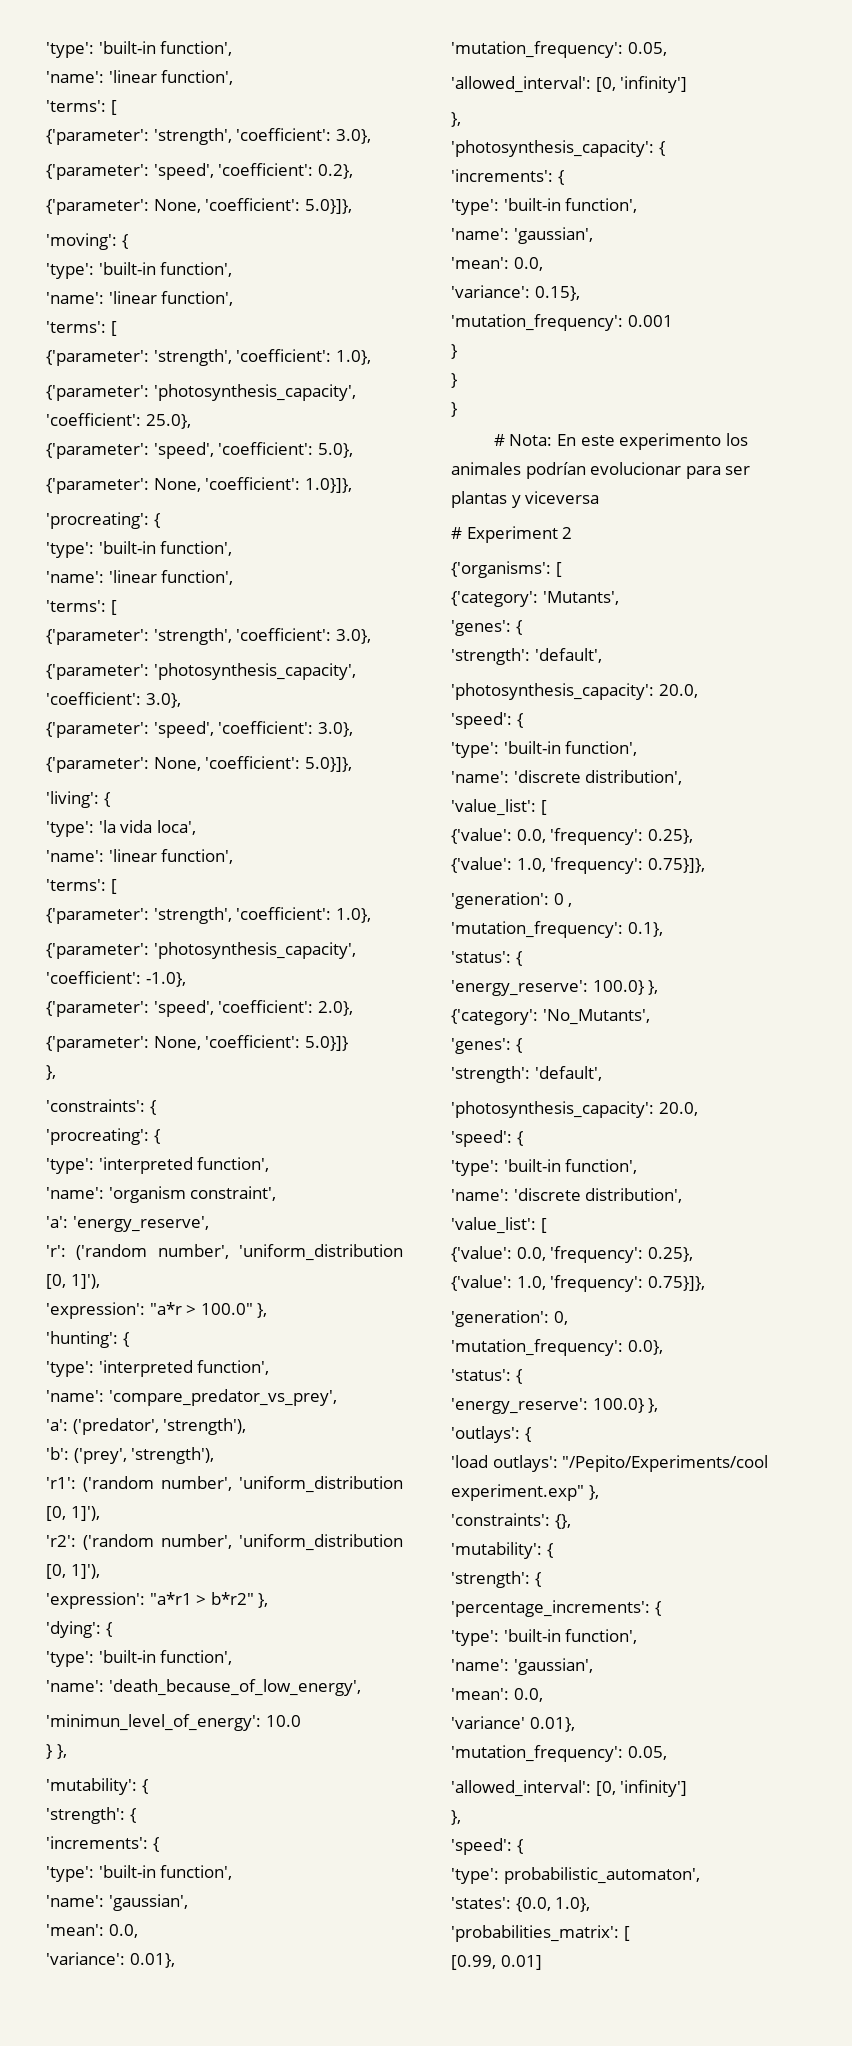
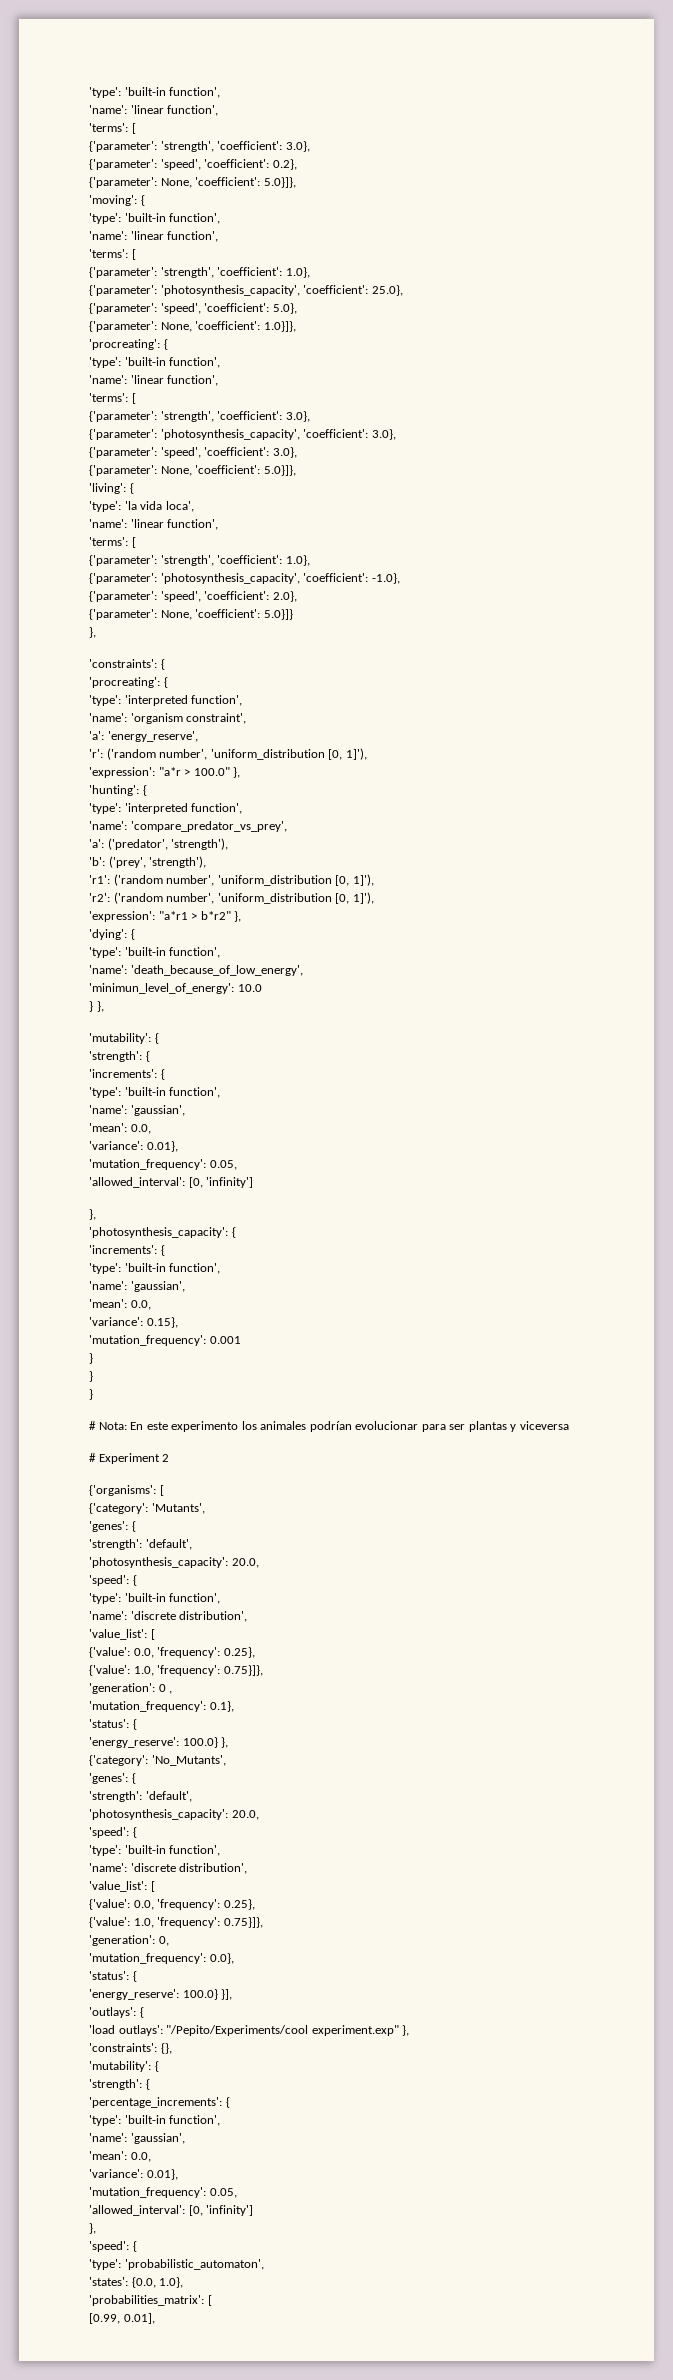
[648,1398,659,1413] }, -> [221,1989,233,2000] }],
[451,1716,525,1729] 'variance' -> [89,2169,143,2178] 'variance':
[503,1867,700,1884] probabilistic_automaton', -> [124,2259,264,2270] 'probabilistic_automaton',
[500,1955,542,1970] 0.01] -> [123,2313,155,2324] 0.01],

